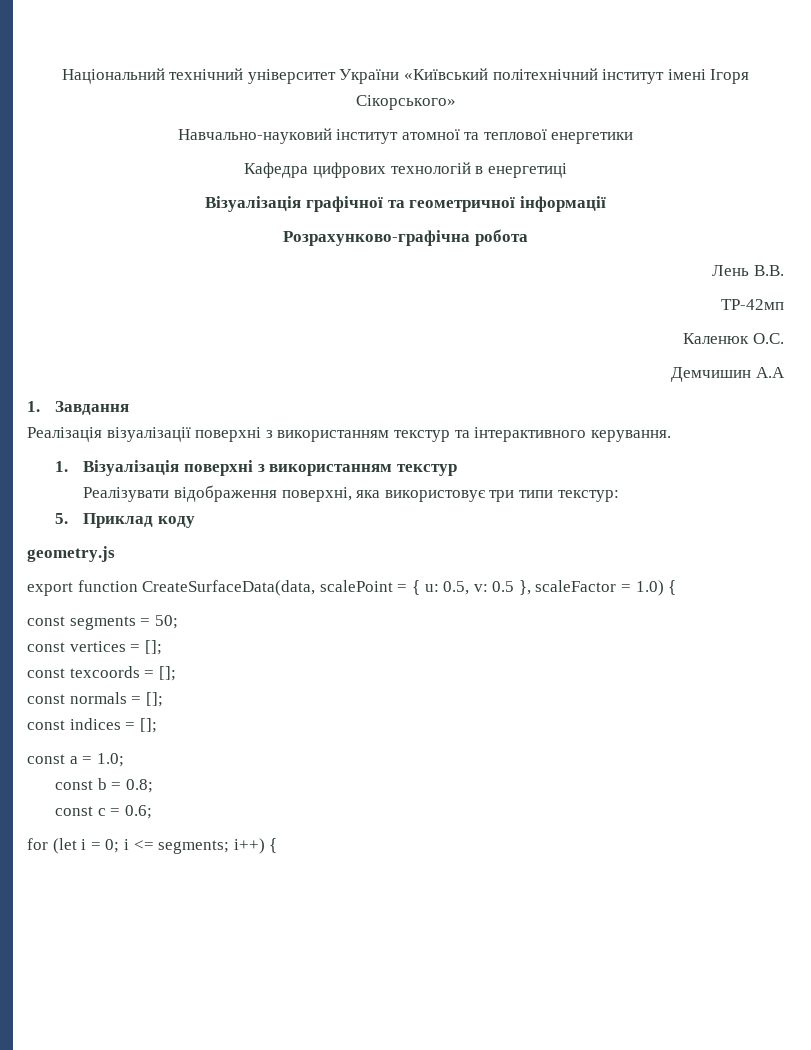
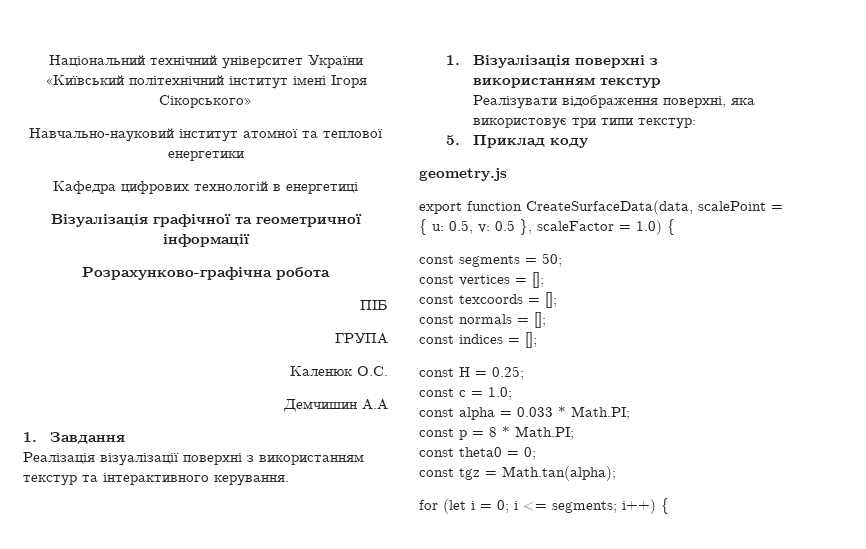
[712,265,784,276] [721,299,784,310] Лень В.В. // ТР-42мп -> [360,300,388,310] [335,333,388,344] ПІБ // ГРУПА
[69,753,124,767] [55,778,153,793] [55,805,152,819] a = 1.0; // const b = 0.8; // const c = 0.6; -> [459,366,524,380] [419,387,512,400] [419,406,630,420] [419,426,574,440] [419,447,536,460] [419,466,616,481] H = 0.25; // const c = 1.0; // const alpha = 0.033 * Math.PI; // const p = 8 * Math.PI; // const theta0 = 0; // const tgz = Math.tan(alpha);

